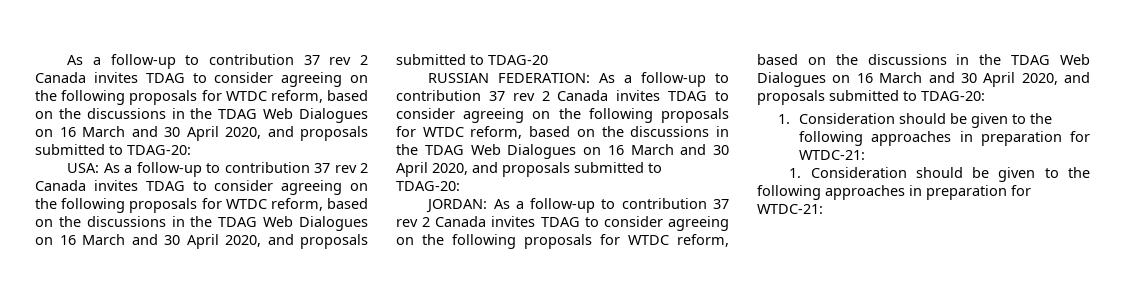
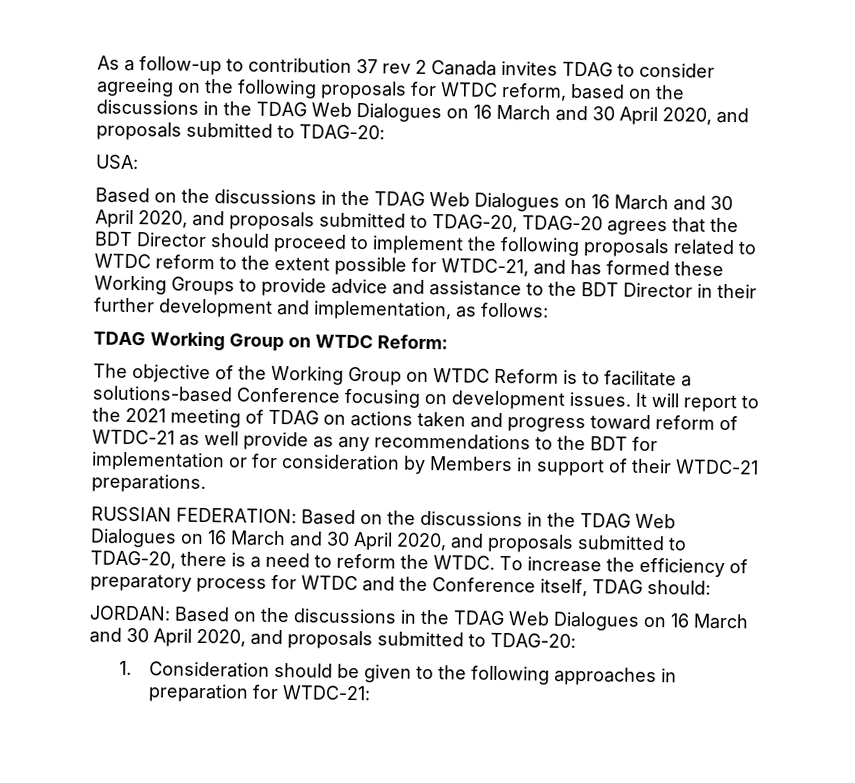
[103,162,368,177] [35,180,369,195] [35,198,368,213] As a follow-up to contribution 37 rev 2 Canada invites TDAG to consider agreeing on the following proposals for WTDC reform, based -> [95,187,150,204] // Based
(484, 60) none -> [432,214,518,233] TDAG-20,
[428,72,729,87] [396,90,729,101] [396,108,729,123] [396,126,571,139] // RUSSIAN FEDERATION: As a follow-up to contribution 37 rev 2 Canada invites TDAG to consider agreeing on the following proposals for WTDC reform, based -> [607,217,739,236] [94,231,757,258] [94,253,724,277] [94,275,757,299] [94,297,549,321] [93,331,448,352] [93,363,692,387] [92,385,759,413] [92,407,738,433] [92,429,658,452] [91,451,759,477] [91,473,206,494] [91,506,356,526] agrees that the BDT Director should proceed to implement the following proposals related to WTDC reform to the extent possible for WTDC-21, and has formed these Working Groups to provide advice and assistance to the BDT Director in their further development and implementation, as follows: // TDAG Working Group on WTDC Reform: // The objective of the Working Group on WTDC Reform is to facilitate a solutions-based Conference focusing on development issues. It will report to the 2021 meeting of TDAG on actions taken and progress toward reform of WTDC-21 as well provide as any recommendations to the BDT for implementation or for consideration by Members in support of their WTDC-21 preparations. // RUSSIAN FEDERATION: Based
[396,181,460,191] [426,198,729,213] [396,216,729,231] [396,234,729,249] [757,54,798,65] TDAG-20: // JORDAN: As a follow-up to contribution 37 rev 2 Canada invites TDAG to consider agreeing on the following proposals for WTDC reform, based -> [90,550,748,578] [90,573,711,597] [89,605,230,623] TDAG-20, there is a need to reform the WTDC. To increase the efficiency of preparatory process for WTDC and the Conference itself, TDAG should: // JORDAN: Based
[789,167,1090,182] [757,185,1031,200] [757,204,823,214] // 1. Consideration should be given to the following approaches in preparation for WTDC-21: -> (371, 693) none

